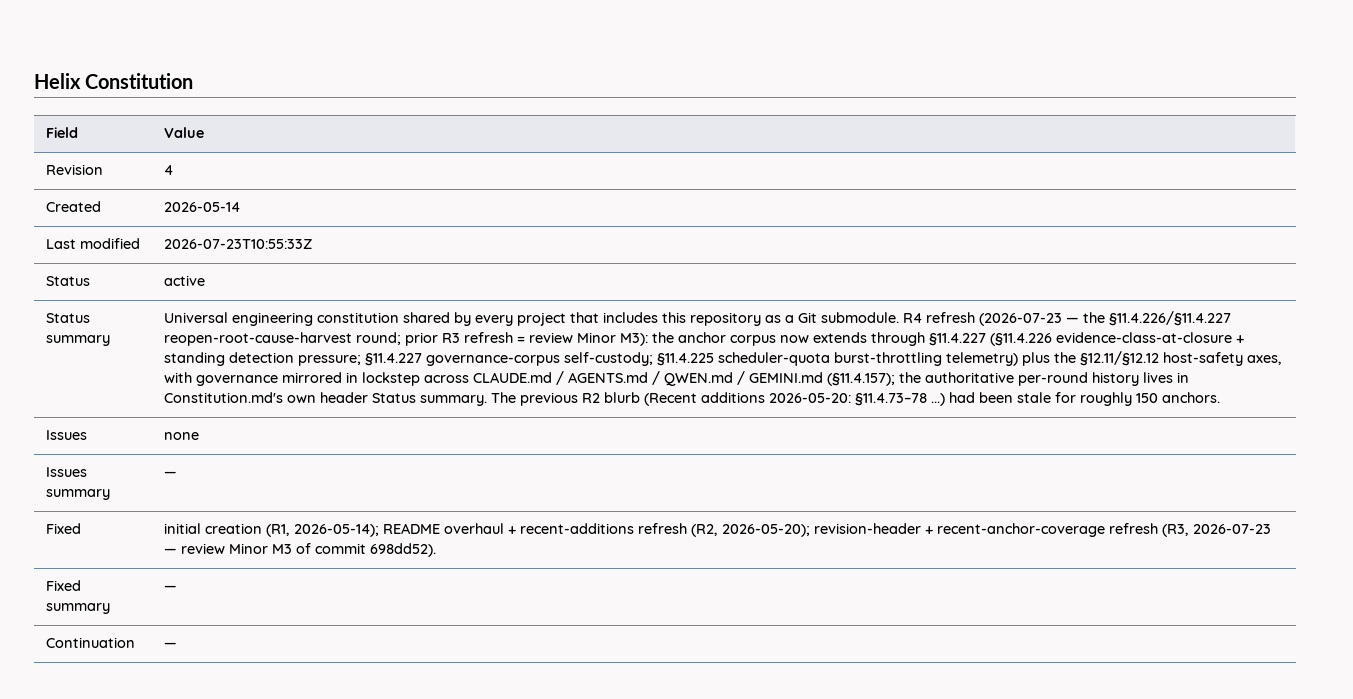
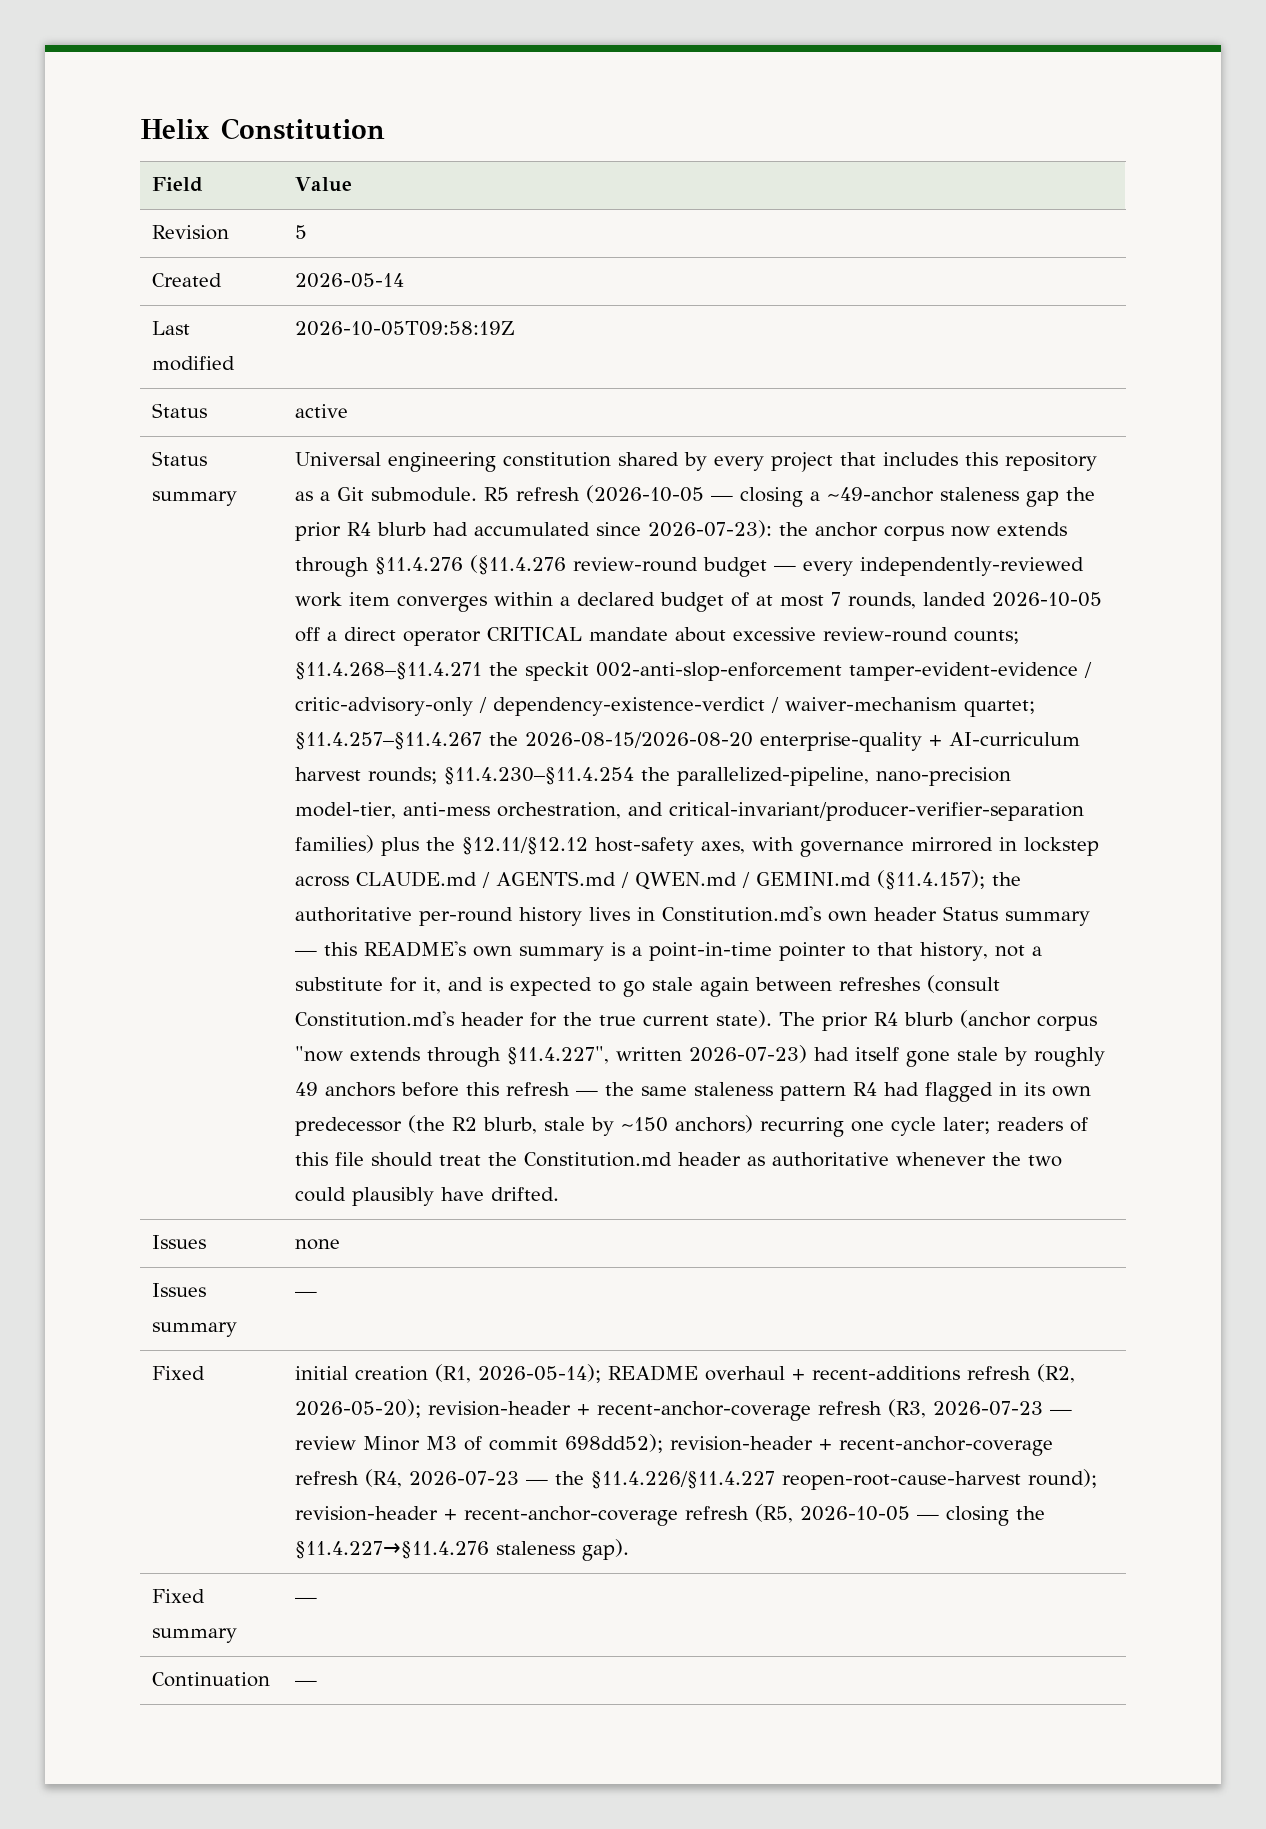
[164,165,174,175] 4 -> [295,225,308,239] 5
[164,239,313,249] 2026-07-23T10:55:33Z -> [295,321,515,336] 2026-10-05T09:58:19Z
[903,311,1232,326] [164,332,649,346] R4 refresh (2026-07-23 — the §11.4.226/§11.4.227 reopen-root-cause-harvest round; prior R3 refresh = review Minor M3): -> [484,485,1096,507] [295,520,773,541] R5 refresh (2026-10-05 — closing a ~49-anchor staleness gap the prior R4 blurb had accumulated since 2026-07-23):
[929,332,1245,346] [164,352,1019,366] §11.4.227 (§11.4.226 evidence-class-at-closure + standing detection pressure; §11.4.227 governance-corpus self-custody; §11.4.225 scheduler-quota burst-throttling telemetry) -> [375,555,1085,577] [295,592,1103,612] [295,627,1020,646] [295,662,1093,681] [295,697,1036,717] [295,732,1081,752] [295,767,1012,786] [295,802,1085,821] [295,835,375,853] §11.4.276 (§11.4.276 review-round budget — every independently-reviewed work item converges within a declared budget of at most 7 rounds, landed 2026-10-05 off a direct operator CRITICAL mandate about excessive review-round counts; §11.4.268–§11.4.271 the speckit 002-anti-slop-enforcement tamper-evident-evidence / critic-advisory-only / dependency-existence-verdict / waiver-mechanism quartet; §11.4.257–§11.4.267 the 2026-08-15/2026-08-20 enterprise-quality + AI-curriculum harvest rounds; §11.4.230–§11.4.254 the parallelized-pipeline, nano-precision model-tier, anti-mess orchestration, and critical-invariant/producer-verifier-separation families)
[420,392,1221,406] summary. The previous R2 blurb (Recent additions 2026-05-20: §11.4.73–78 ...) had been stale for roughly 150 anchors. -> [1005,911,1091,926] [295,941,1043,961] [295,975,1001,997] [295,1010,1098,1031] [295,1045,1106,1067] [295,1082,1092,1102] [295,1115,1089,1137] [295,1152,1063,1167] [295,1187,560,1206] summary — this README's own summary is a point-in-time pointer to that history, not a substitute for it, and is expected to go stale again between refreshes (consult Constitution.md's header for the true current state). The prior R4 blurb (anchor corpus "now extends through §11.4.227", written 2026-07-23) had itself gone stale by roughly 49 anchors before this refresh — the same staleness pattern R4 had flagged in its own predecessor (the R2 blurb, stale by ~150 anchors) recurring one cycle later; readers of this file should treat the Constitution.md header as authoritative whenever the two could plausibly have drifted.
[370,543,437,557] 698dd52). -> [565,1434,1054,1456] [295,1469,1098,1490] [295,1504,1046,1526] [295,1539,630,1561] 698dd52); revision-header + recent-anchor-coverage refresh (R4, 2026-07-23 — the §11.4.226/§11.4.227 reopen-root-cause-harvest round); revision-header + recent-anchor-coverage refresh (R5, 2026-10-05 — closing the §11.4.227→§11.4.276 staleness gap).

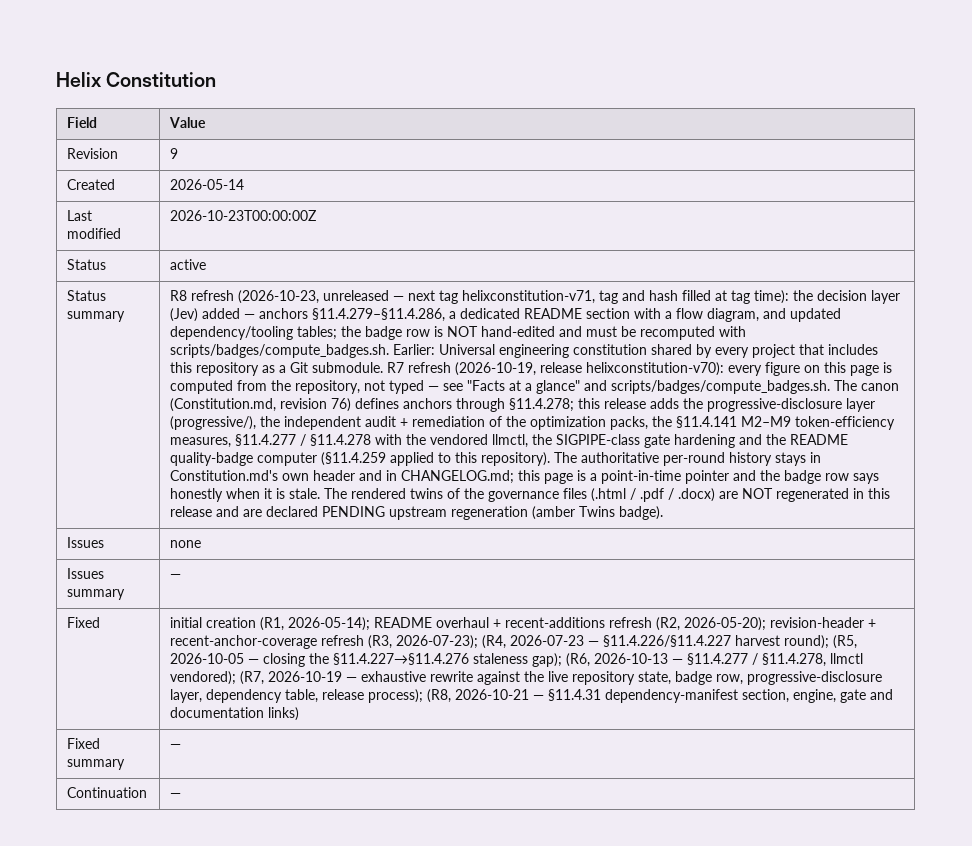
[295,225,308,239] 5 -> [170,148,179,159] 9
[295,321,515,336] 2026-10-05T09:58:19Z -> [170,210,317,221] 2026-10-23T00:00:00Z
(238, 498) none -> [170,290,901,304] [170,308,842,322] [170,326,747,340] [170,344,436,358] R8 refresh (2026-10-23, unreleased — next tag helixconstitution-v71, tag and hash filled at tag time): the decision layer (Jev) added — anchors §11.4.279–§11.4.286, a dedicated README section with a flow diagram, and updated dependency/tooling tables; the badge row is NOT hand-edited and must be recomputed with scripts/badges/compute_badges.sh. Earlier:
[484,485,1096,507] [295,520,1068,541] [295,555,1085,577] [295,592,1103,612] [295,627,1020,646] [295,662,1093,681] [295,697,1036,717] [295,732,1081,752] [295,767,1012,786] [295,802,1085,821] [295,835,1100,857] [295,870,1022,890] R5 refresh (2026-10-05 — closing a ~49-anchor staleness gap the prior R4 blurb had accumulated since 2026-07-23): the anchor corpus now extends through §11.4.276 (§11.4.276 review-round budget — every independently-reviewed work item converges within a declared budget of at most 7 rounds, landed 2026-10-05 off a direct operator CRITICAL mandate about excessive review-round counts; §11.4.268–§11.4.271 the speckit 002-anti-slop-enforcement tamper-evident-evidence / critic-advisory-only / dependency-existence-verdict / waiver-mechanism quartet; §11.4.257–§11.4.267 the 2026-08-15/2026-08-20 enterprise-quality + AI-curriculum harvest rounds; §11.4.230–§11.4.254 the parallelized-pipeline, nano-precision model-tier, anti-mess orchestration, and critical-invariant/producer-verifier-separation families) plus the §12.11/§12.12 host-safety axes, with governance mirrored in lockstep across CLAUDE.md / AGENTS.md / QWEN.md / GEMINI.md (§11.4.157); the -> [387,362,893,376] [170,380,900,394] [170,398,876,412] [170,416,896,430] [170,434,849,448] [170,452,578,466] R7 refresh (2026-10-19, release helixconstitution-v70): every figure on this page is computed from the repository, not typed — see "Facts at a glance" and scripts/badges/compute_badges.sh. The canon (Constitution.md, revision 76) defines anchors through §11.4.278; this release adds the progressive-disclosure layer (progressive/), the independent audit + remediation of the optimization packs, the §11.4.141 M2–M9 token-efficiency measures, §11.4.277 / §11.4.278 with the vendored llmctl, the SIGPIPE-class gate hardening and the README quality-badge computer (§11.4.259 applied to this repository). The
[589,907,631,921] lives -> [775,452,807,466] stays
[943,906,1091,926] [295,941,1043,961] [295,975,1001,997] [295,1010,1098,1031] [295,1045,1106,1067] [295,1082,1092,1102] [295,1115,1089,1137] [295,1152,1063,1167] [295,1187,560,1206] Status summary — this README's own summary is a point-in-time pointer to that history, not a substitute for it, and is expected to go stale again between refreshes (consult Constitution.md's header for the true current state). The prior R4 blurb (anchor corpus "now extends through §11.4.227", written 2026-07-23) had itself gone stale by roughly 49 anchors before this refresh — the same staleness pattern R4 had flagged in its own predecessor (the R2 blurb, stale by ~150 anchors) recurring one cycle later; readers of this file should treat the Constitution.md header as authoritative whenever the two could plausibly have drifted. -> [359,470,880,484] [170,488,891,502] [170,506,664,520] and in CHANGELOG.md; this page is a point-in-time pointer and the badge row says honestly when it is stale. The rendered twins of the governance files (.html / .pdf / .docx) are NOT regenerated in this release and are declared PENDING upstream regeneration (amber Twins badge).
[933,1401,1073,1416] [295,1434,1054,1456] [295,1469,1098,1490] [295,1506,750,1526] 2026-07-23 — review Minor M3 of commit 698dd52); revision-header + recent-anchor-coverage refresh (R4, 2026-07-23 — the §11.4.226/§11.4.227 reopen-root-cause-harvest round); revision-header + recent-anchor-coverage refresh -> [396,635,830,649] 2026-07-23); (R4, 2026-07-23 — §11.4.226/§11.4.227 harvest round);
[582,1539,630,1561] gap). -> [532,653,864,667] [170,671,883,685] [170,689,894,703] [170,707,300,721] gap); (R6, 2026-10-13 — §11.4.277 / §11.4.278, llmctl vendored); (R7, 2026-10-19 — exhaustive rewrite against the live repository state, badge row, progressive-disclosure layer, dependency table, release process); (R8, 2026-10-21 — §11.4.31 dependency-manifest section, engine, gate and documentation links)

